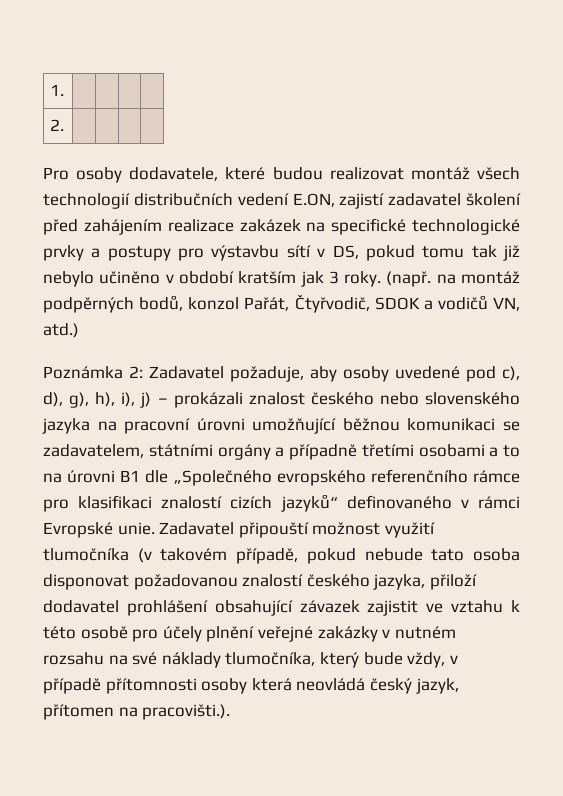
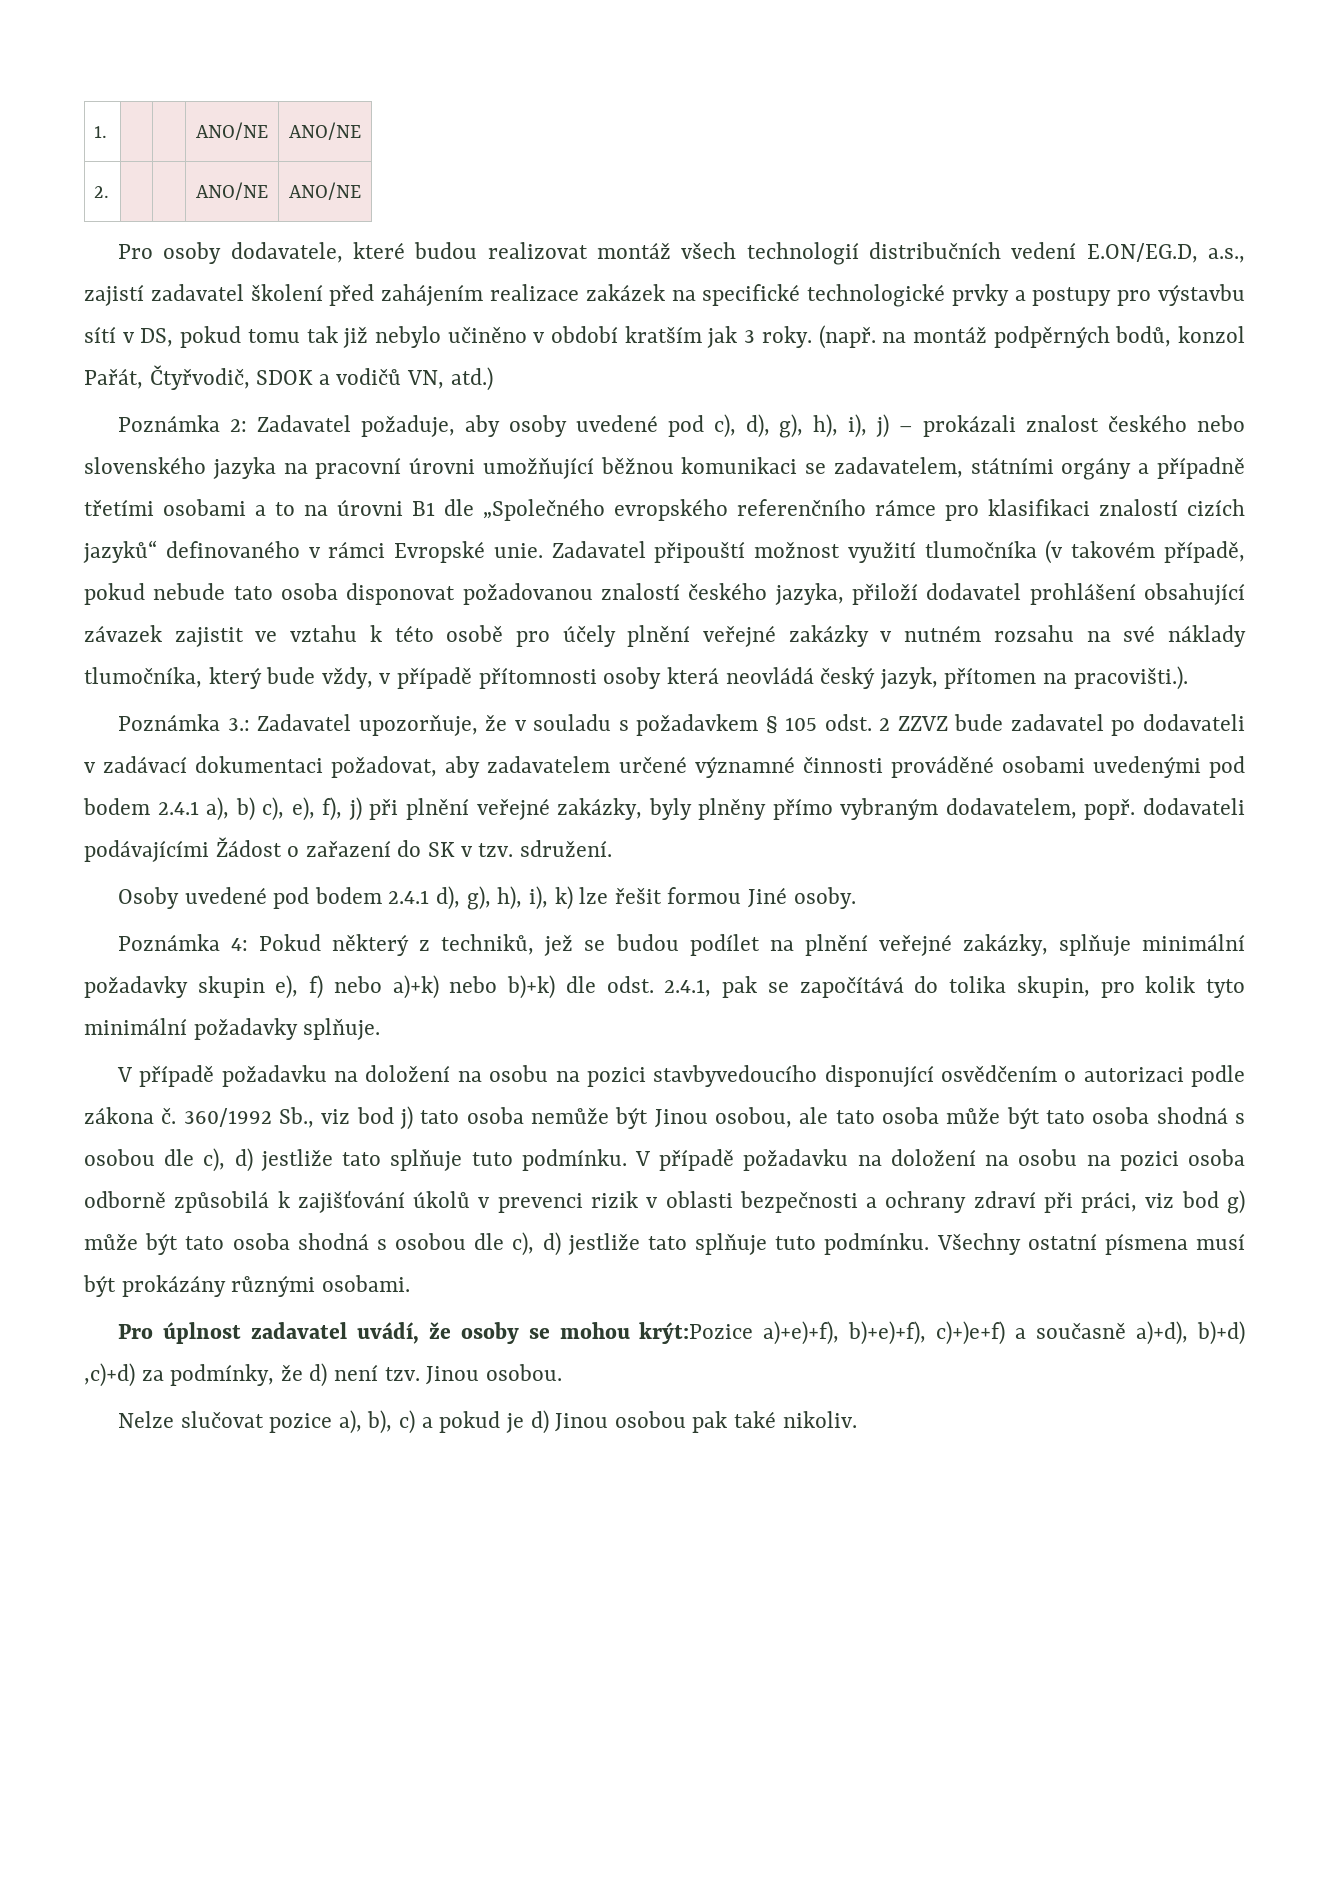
(65, 90) | -> [196,122,268,140] [289,122,361,140] ANO/NE | ANO/NE
(65, 125) | -> [196,182,268,200] [289,182,361,200] ANO/NE | ANO/NE
[292,193,335,207] E.ON, -> [1086,243,1245,263] E.ON/EG.D, a.s.,
(231, 712) none -> [118,714,1246,736] [84,756,1246,778] [83,797,1245,821] [84,837,612,862] [118,886,856,910] [118,934,1245,956] [84,975,1245,999] [84,1018,381,1040] [117,1065,1246,1087] [84,1106,1246,1130] [84,1148,1245,1172] [84,1190,1246,1214] [84,1232,1245,1256] [83,1275,410,1297] [118,1321,1245,1345] [84,1363,562,1387] [118,1410,857,1434] // Poznámka 3.: Zadavatel upozorňuje, že v souladu s požadavkem § 105 odst. 2 ZZVZ bude zadavatel po dodavateli v zadávací dokumentaci požadovat, aby zadavatelem určené významné činnosti prováděné osobami uvedenými pod bodem 2.4.1 a), b) c), e), f), j) při plnění veřejné zakázky, byly plněny přímo vybraným dodavatelem, popř. dodavateli podávajícími Žádost o zařazení do SK v tzv. sdružení. // Osoby uvedené pod bodem 2.4.1 d), g), h), i), k) lze řešit formou Jiné osoby. // Poznámka 4: Pokud některý z techniků, jež se budou podílet na plnění veřejné zakázky, splňuje minimální požadavky skupin e), f) nebo a)+k) nebo b)+k) dle odst. 2.4.1, pak se započítává do tolika skupin, pro kolik tyto minimální požadavky splňuje. // V případě požadavku na doložení na osobu na pozici stavbyvedoucího disponující osvědčením o autorizaci podle zákona č. 360/1992 Sb., viz bod j) tato osoba nemůže být Jinou osobou, ale tato osoba může být tato osoba shodná s osobou dle c), d) jestliže tato splňuje tuto podmínku. V případě požadavku na doložení na osobu na pozici osoba odborně způsobilá k zajišťování úkolů v prevenci rizik v oblasti bezpečnosti a ochrany zdraví při práci, viz bod g) může být tato osoba shodná s osobou dle c), d) jestliže tato splňuje tuto podmínku. Všechny ostatní písmena musí být prokázány různými osobami. // Pro úplnost zadavatel uvádí, že osoby se mohou krýt:Pozice a)+e)+f), b)+e)+f), c)+)e+f) a současně a)+d), b)+d) ,c)+d) za podmínky, že d) není tzv. Jinou osobou. // Nelze slučovat pozice a), b), c) a pokud je d) Jinou osobou pak také nikoliv.

